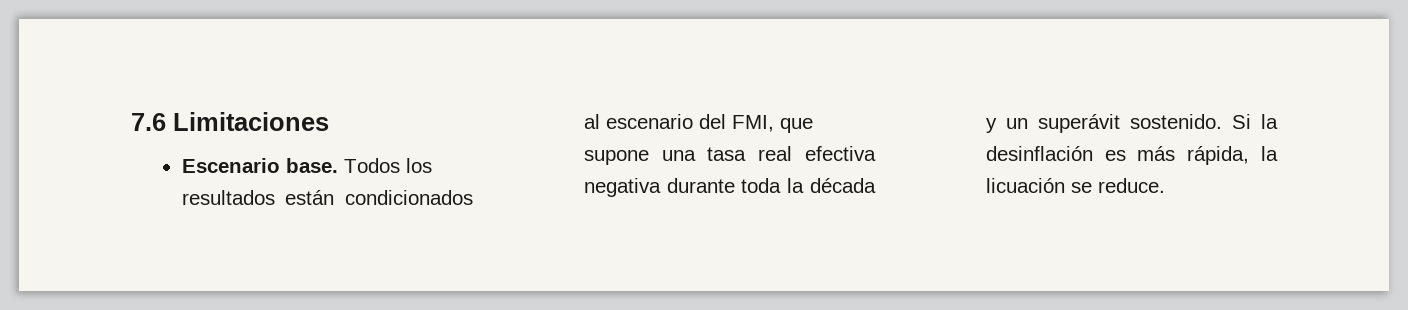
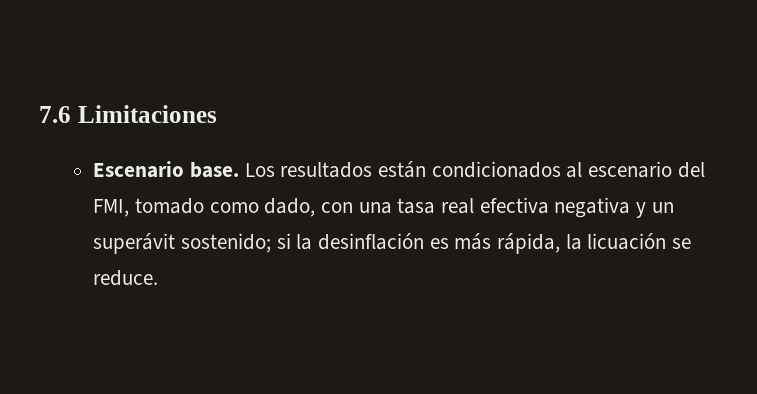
[343,158,432,173] Todos los -> [244,163,275,177] Los
[779,118,813,133] [583,150,649,165] que supone -> [134,198,353,217] tomado como dado, con
[666,178,876,193] durante toda la década -> (631, 207) none
[1129,114,1251,129] sostenido. Si -> [180,233,291,253] sostenido; si

